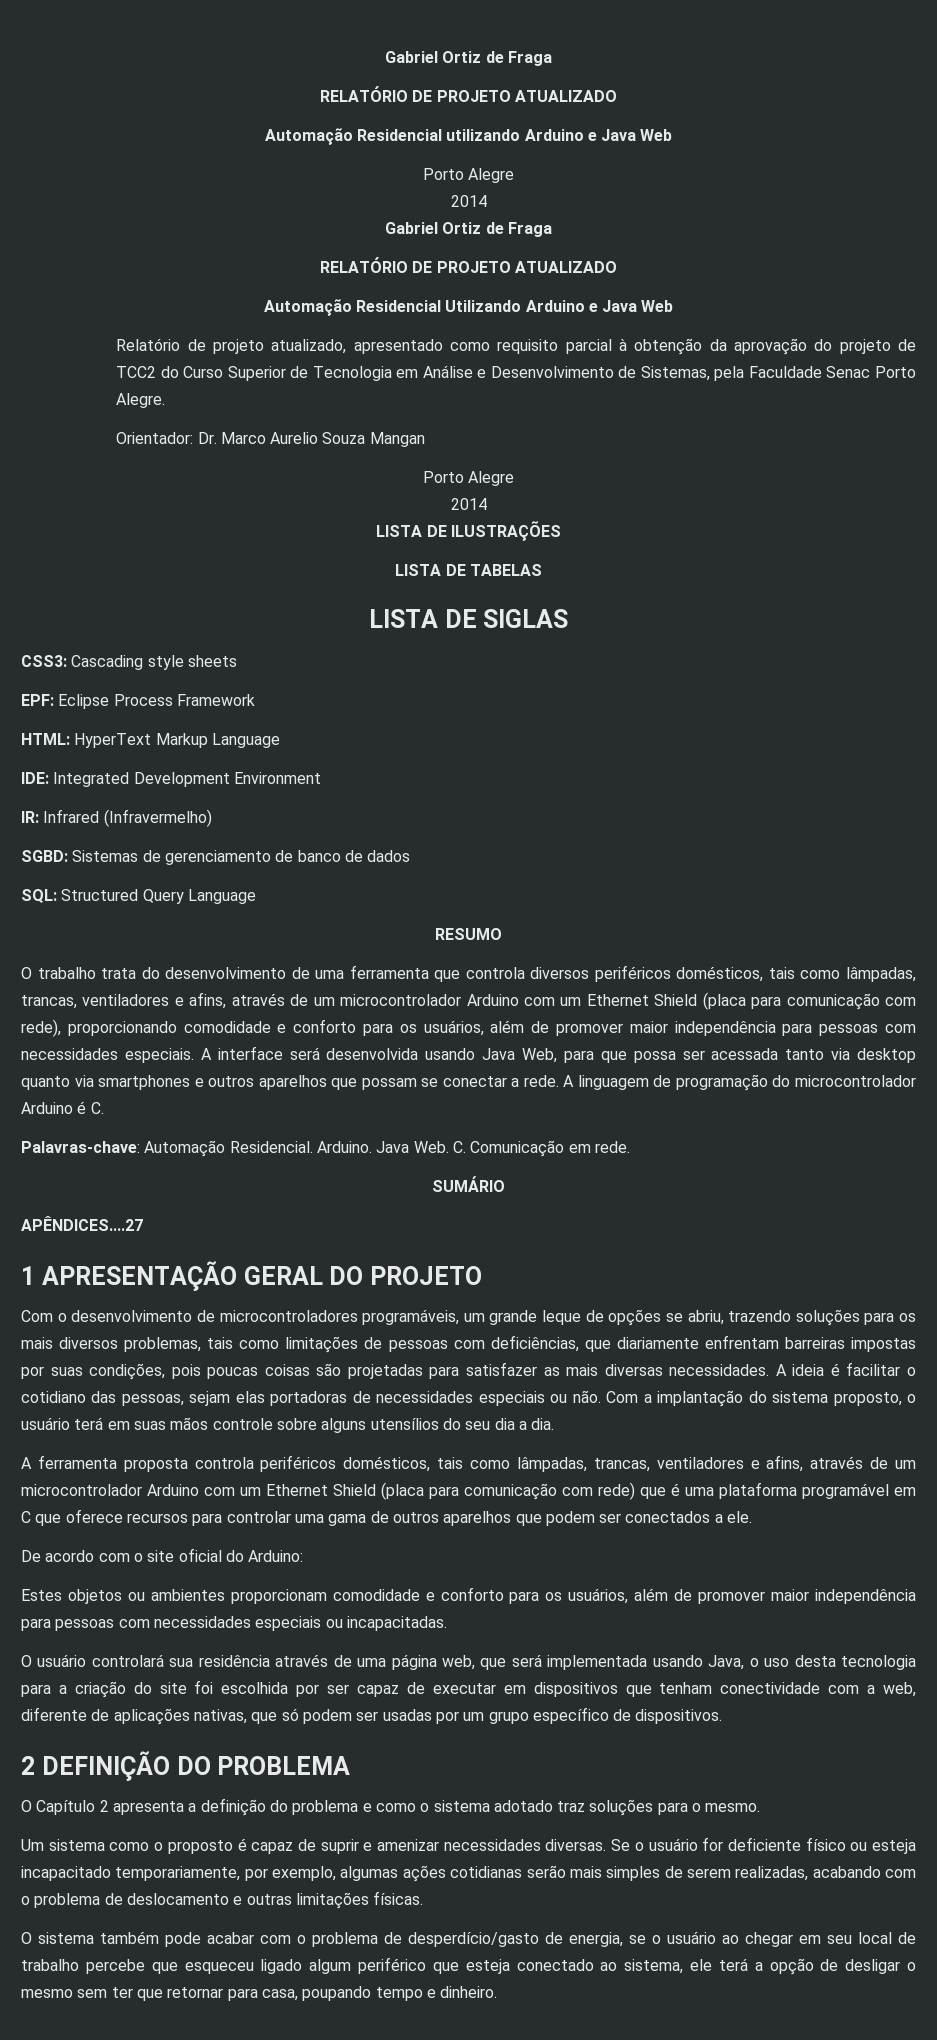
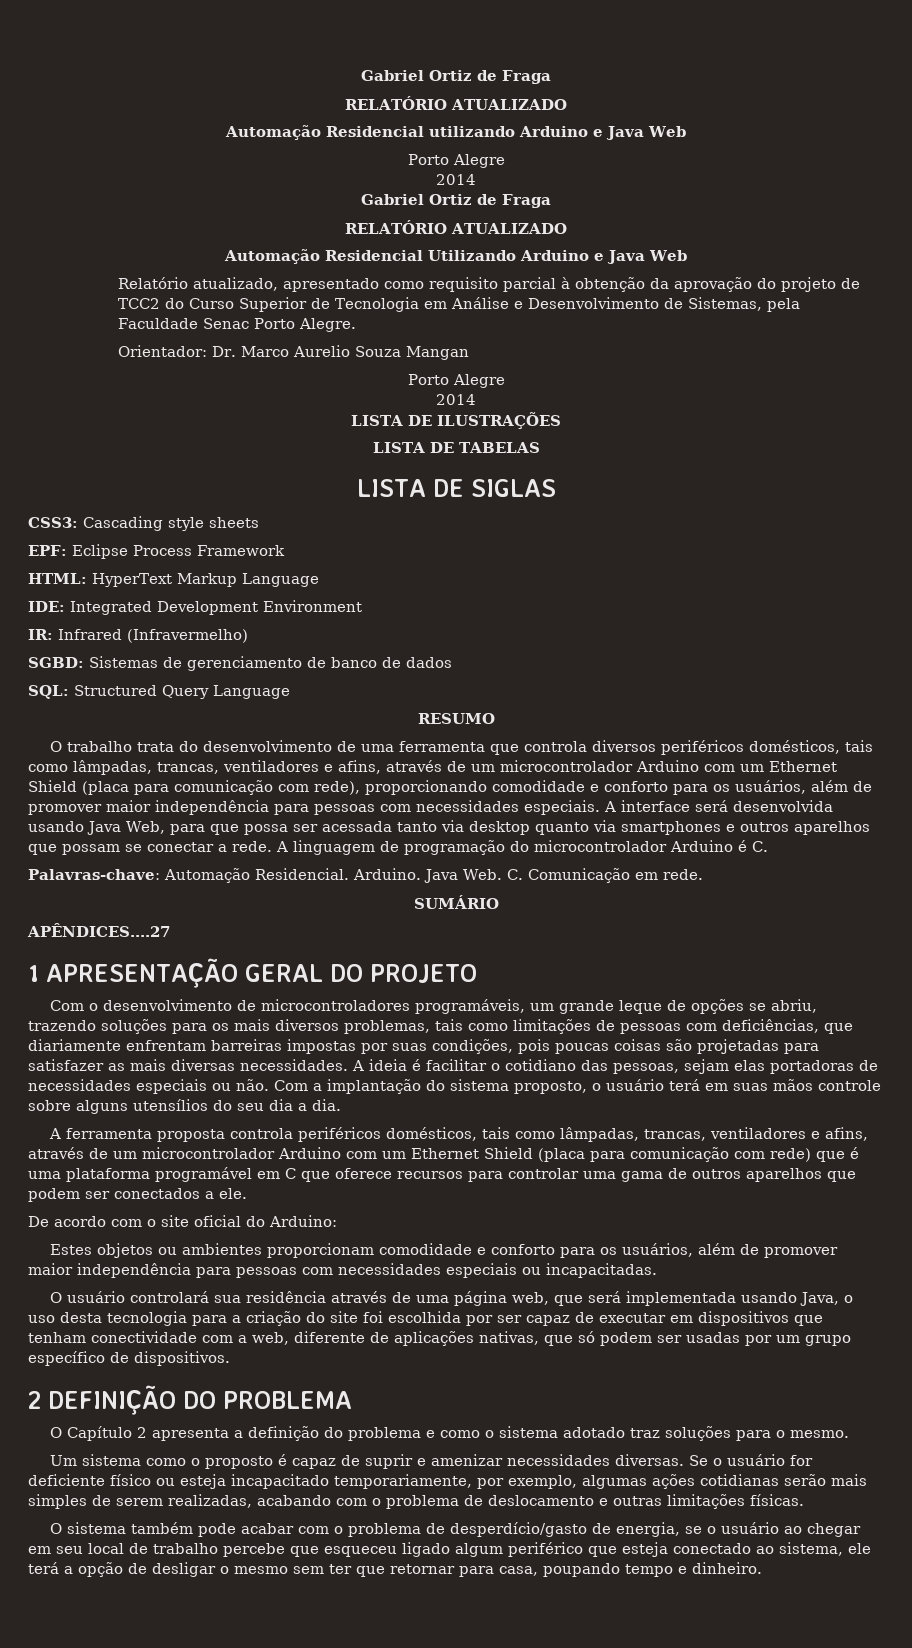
[385,51,552,66] [320,86,511,102] Gabriel Ortiz de Fraga // RELATÓRIO DE PROJETO -> [361,70,551,84] [345,96,447,110] Gabriel Ortiz de Fraga // RELATÓRIO
[412,261,511,273] DE PROJETO -> (447, 227) none
[187,339,264,354] de projeto -> (189, 283) none

